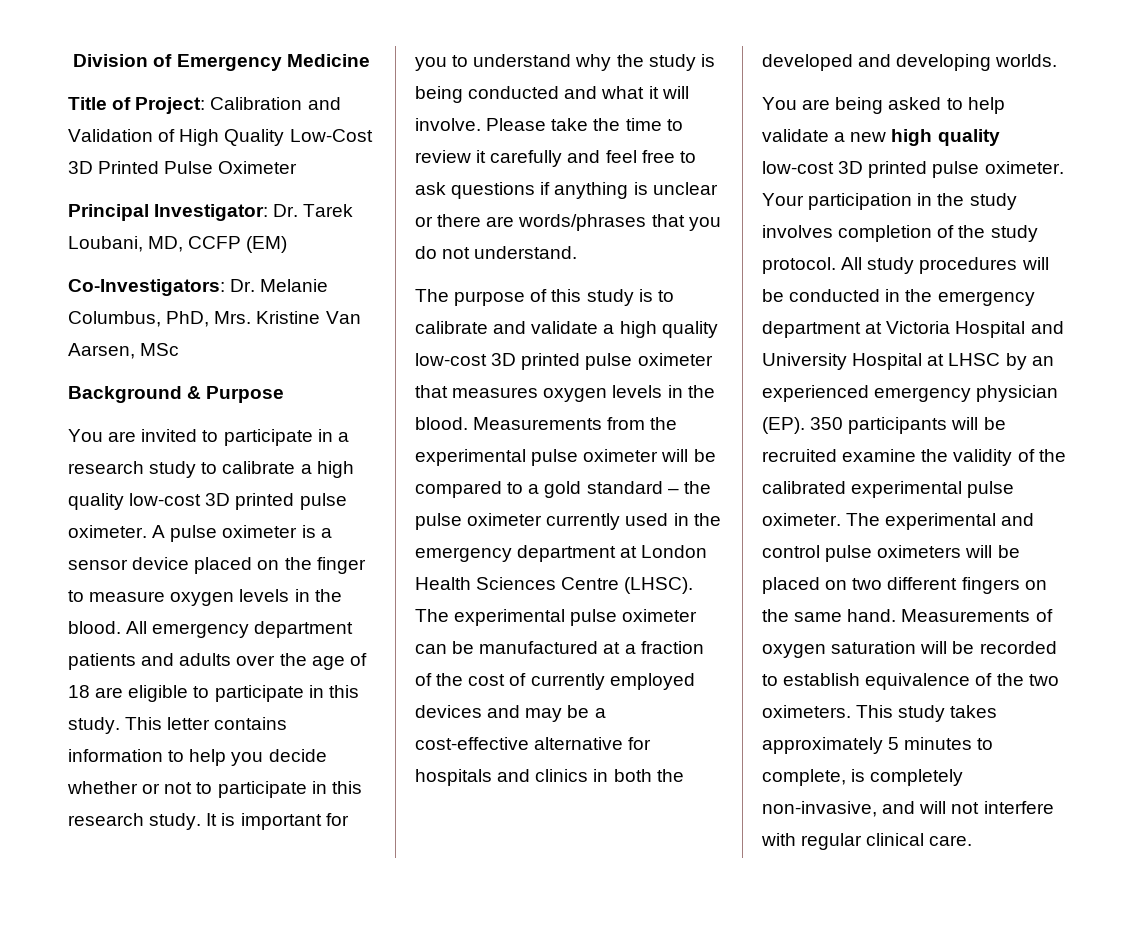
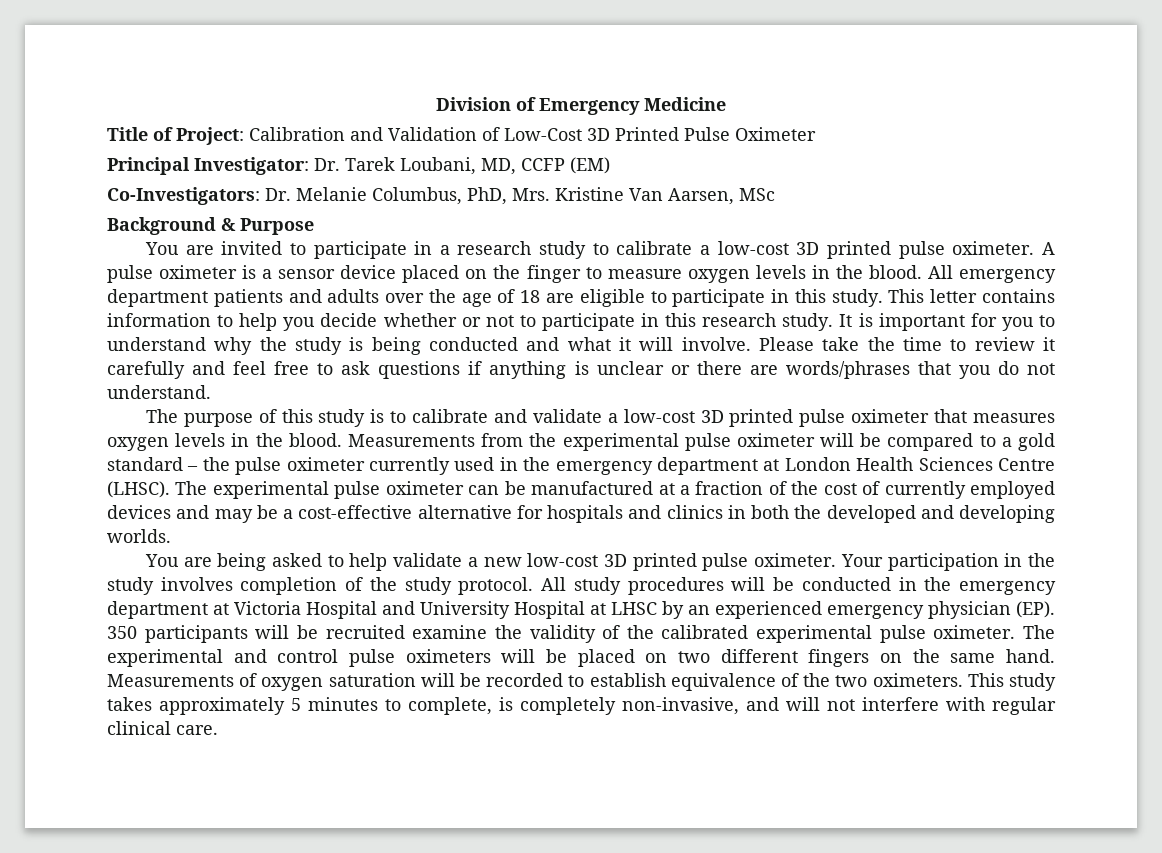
[179,129,285,146] High Quality -> (500, 134) none
[316,461,354,478] [68,493,124,510] high quality -> (711, 250) none
[619,321,718,338] high quality -> (618, 418) none
[891,129,1000,146] high quality -> (522, 562) none

